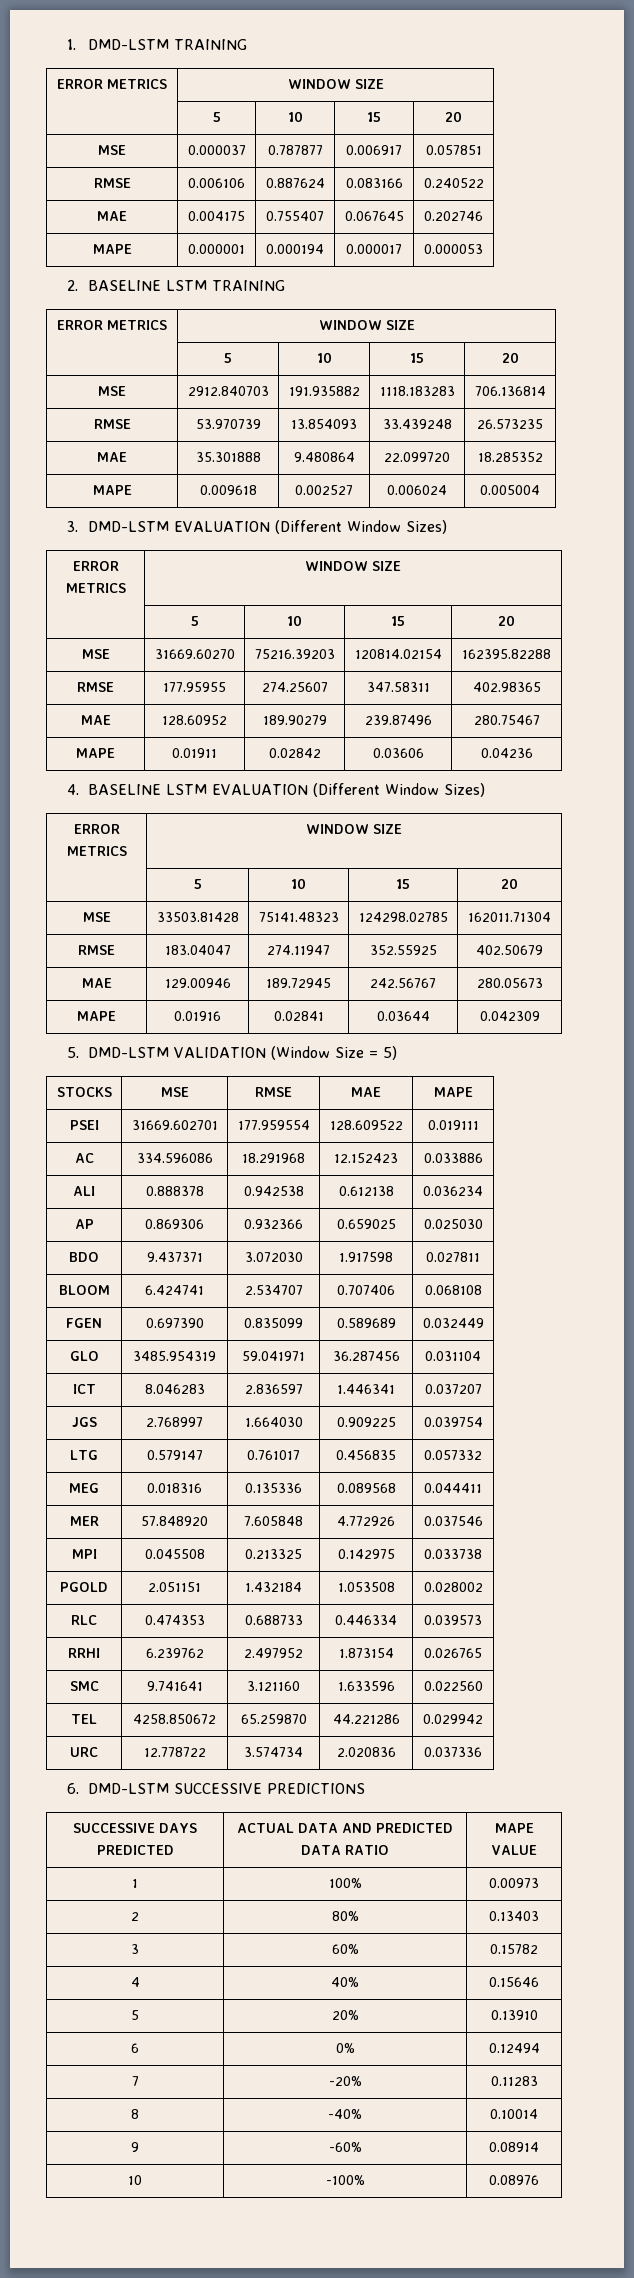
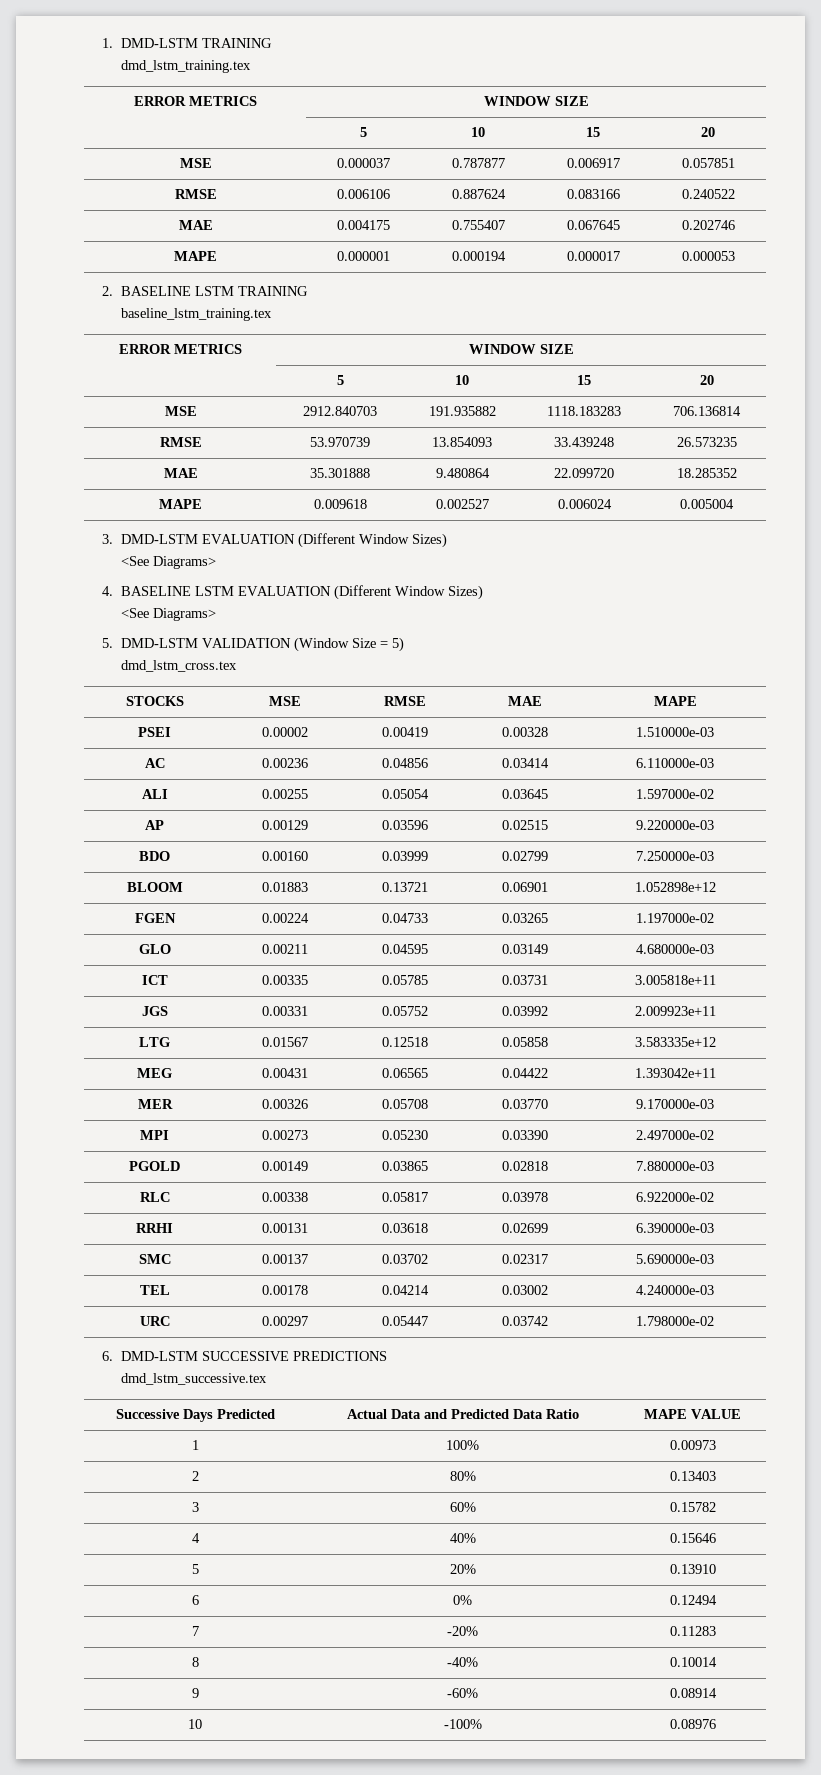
(248, 44) none -> [120,60,251,73] // dmd_lstm_training.tex
(286, 285) none -> [120,308,272,321] // baseline_lstm_training.tex
[72,561,119,571] [65,583,126,593] [305,561,401,571] [190,616,199,626] [287,615,302,626] [391,616,405,626] [498,615,515,626] [81,649,110,659] [154,649,235,659] [254,649,335,659] [354,649,442,659] [462,649,551,659] [77,682,114,692] [163,682,226,692] [261,682,328,692] [366,682,430,692] [472,682,541,692] [80,715,111,725] [162,715,227,725] [262,715,327,725] [364,715,432,725] [473,715,540,725] [76,748,115,758] [172,748,217,758] [268,748,321,758] [372,748,424,758] [480,748,533,758] // ERROR METRICS | WINDOW SIZE // | 5 | 10 | 15 | 20 // MSE | 31669.60270 | 75216.39203 | 120814.02154 | 162395.82288 // RMSE | 177.95955 | 274.25607 | 347.58311 | 402.98365 // MAE | 128.60952 | 189.90279 | 239.87496 | 280.75467 // MAPE | 0.01911 | 0.02842 | 0.03606 | 0.04236 -> [120,556,216,569] // <See Diagrams>
[73,824,120,834] [66,846,127,856] [306,824,402,834] [193,879,202,889] [291,878,306,889] [396,879,410,889] [501,878,518,889] [82,912,111,922] [156,912,239,922] [258,912,339,922] [358,912,448,922] [468,912,551,922] [78,945,115,955] [164,945,231,955] [267,945,330,955] [369,945,437,955] [476,945,543,955] [81,978,112,988] [164,978,231,988] [266,978,331,988] [370,978,436,988] [476,978,543,988] [77,1011,116,1021] [174,1011,221,1021] [273,1011,324,1021] [376,1011,430,1021] [479,1011,540,1021] // ERROR METRICS | WINDOW SIZE // | 5 | 10 | 15 | 20 // MSE | 33503.81428 | 75141.48323 | 124298.02785 | 162011.71304 // RMSE | 183.04047 | 274.11947 | 352.55925 | 402.50679 // MAE | 129.00946 | 189.72945 | 242.56767 | 280.05673 // MAPE | 0.01916 | 0.02841 | 0.03644 | 0.042309 -> [120,608,216,621] // <See Diagrams>
(398, 1053) none -> [120,660,237,672] // dmd_lstm_cross.tex
[131,1120,218,1130] [237,1120,310,1130] [329,1120,403,1130] [427,1120,479,1130] [74,1153,94,1163] [136,1153,213,1163] [242,1153,305,1163] [334,1153,398,1163] [423,1153,483,1163] [73,1186,95,1196] [145,1186,204,1196] [243,1186,304,1196] [338,1186,394,1196] [423,1186,483,1196] [74,1219,94,1229] [145,1219,204,1229] [244,1219,303,1229] [336,1219,396,1229] [423,1219,483,1229] [69,1252,99,1262] [146,1252,203,1262] [244,1252,303,1262] [339,1252,393,1262] [426,1252,480,1262] [58,1285,110,1295] [145,1285,204,1295] [244,1285,303,1295] [337,1285,395,1295] [424,1285,482,1295] [66,1318,102,1328] [145,1318,204,1328] [244,1318,303,1328] [336,1318,396,1328] [422,1318,484,1328] [69,1351,99,1361] [133,1351,216,1361] [242,1351,305,1361] [332,1351,400,1361] [425,1351,481,1361] [72,1384,96,1394] [144,1384,205,1394] [244,1384,303,1394] [337,1384,395,1394] [424,1384,482,1394] [71,1417,97,1427] [146,1417,203,1427] [244,1417,303,1427] [336,1417,396,1427] [423,1417,483,1427] [70,1450,99,1460] [146,1450,203,1460] [247,1450,300,1460] [336,1450,396,1460] [424,1450,482,1460] [69,1483,99,1493] [147,1483,202,1493] [245,1483,302,1493] [336,1483,396,1493] [424,1483,482,1493] [69,1516,99,1526] [141,1516,208,1526] [244,1516,303,1526] [337,1516,395,1526] [423,1516,483,1526] [71,1549,97,1559] [144,1549,205,1559] [245,1549,302,1559] [337,1549,395,1559] [424,1549,482,1559] [60,1582,108,1592] [148,1582,201,1592] [245,1582,302,1592] [337,1582,395,1592] [423,1582,483,1592] [71,1615,97,1625] [144,1615,205,1625] [244,1615,303,1625] [335,1615,397,1625] [424,1615,482,1625] [68,1648,100,1658] [145,1648,204,1658] [244,1648,303,1658] [338,1648,394,1658] [424,1648,482,1658] [69,1681,99,1691] [146,1681,203,1691] [247,1681,300,1691] [337,1681,395,1691] [423,1681,483,1691] [71,1714,97,1724] [133,1714,216,1724] [240,1714,307,1724] [332,1714,400,1724] [423,1714,483,1724] [70,1747,98,1757] [143,1747,206,1757] [244,1747,303,1757] [336,1747,396,1757] [424,1747,482,1757] [67,1783,366,1794] [73,1823,197,1833] [96,1845,174,1855] [237,1823,453,1833] [301,1845,389,1855] 31669.602701 | 177.959554 | 128.609522 | 0.019111 // AC | 334.596086 | 18.291968 | 12.152423 | 0.033886 // ALI | 0.888378 | 0.942538 | 0.612138 | 0.036234 // AP | 0.869306 | 0.932366 | 0.659025 | 0.025030 // BDO | 9.437371 | 3.072030 | 1.917598 | 0.027811 // BLOOM | 6.424741 | 2.534707 | 0.707406 | 0.068108 // FGEN | 0.697390 | 0.835099 | 0.589689 | 0.032449 // GLO | 3485.954319 | 59.041971 | 36.287456 | 0.031104 // ICT | 8.046283 | 2.836597 | 1.446341 | 0.037207 // JGS | 2.768997 | 1.664030 | 0.909225 | 0.039754 // LTG | 0.579147 | 0.761017 | 0.456835 | 0.057332 // MEG | 0.018316 | 0.135336 | 0.089568 | 0.044411 // MER | 57.848920 | 7.605848 | 4.772926 | 0.037546 // MPI | 0.045508 | 0.213325 | 0.142975 | 0.033738 // PGOLD | 2.051151 | 1.432184 | 1.053508 | 0.028002 // RLC | 0.474353 | 0.688733 | 0.446334 | 0.039573 // RRHI | 6.239762 | 2.497952 | 1.873154 | 0.026765 // SMC | 9.741641 | 3.121160 | 1.633596 | 0.022560 // TEL | 4258.850672 | 65.259870 | 44.221286 | 0.029942 // URC | 12.778722 | 3.574734 | 2.020836 | 0.037336 // 6. DMD-LSTM SUCCESSIVE PREDICTIONS // SUCCESSIVE DAYS PREDICTED | ACTUAL DATA AND PREDICTED DATA RATIO -> [261,727,308,737] [381,727,428,737] [501,727,548,737] [636,727,714,737] [144,758,165,768] [261,758,308,768] [381,758,428,768] [501,758,549,768] [636,758,714,768] [141,789,168,799] [261,789,308,799] [381,789,429,799] [501,789,548,799] [636,789,714,799] [145,820,164,830] [261,820,308,830] [381,820,428,830] [501,820,548,830] [636,820,714,830] [139,851,170,861] [261,851,308,861] [381,851,428,861] [501,851,548,861] [636,851,714,861] [126,882,183,892] [261,882,308,892] [381,882,428,892] [501,882,548,892] [634,882,716,892] [134,913,176,923] [261,913,309,923] [381,913,428,923] [501,913,548,923] [636,913,714,923] [138,944,171,954] [261,944,308,954] [381,944,428,954] [501,944,548,954] [636,944,714,954] [141,975,168,985] [261,975,308,985] [381,975,428,985] [501,975,548,985] [634,975,716,985] [141,1006,168,1016] [261,1006,308,1016] [381,1006,428,1016] [501,1006,548,1016] [634,1006,716,1016] [139,1037,170,1047] [261,1037,308,1047] [381,1037,428,1047] [501,1037,548,1047] [634,1037,716,1047] [137,1068,172,1078] [261,1068,308,1078] [381,1068,428,1078] [501,1068,548,1078] [634,1068,716,1078] [137,1099,173,1109] [261,1099,308,1109] [381,1099,428,1109] [501,1099,548,1109] [636,1099,714,1109] [140,1130,169,1140] [261,1130,308,1140] [381,1130,428,1140] [501,1130,548,1140] [636,1130,714,1140] [129,1161,180,1171] [261,1161,308,1171] [381,1161,428,1171] [501,1161,548,1171] [636,1161,714,1171] [139,1192,170,1202] [261,1192,308,1202] [381,1192,428,1202] [501,1192,548,1202] [636,1192,714,1202] [136,1223,173,1233] [261,1223,308,1233] [381,1223,428,1233] [501,1223,548,1233] [636,1223,714,1233] [138,1254,171,1264] [261,1254,308,1264] [381,1254,428,1264] [501,1254,548,1264] [636,1254,714,1264] [139,1285,170,1295] [261,1285,308,1295] [381,1285,429,1295] [501,1285,548,1295] [636,1285,714,1295] [139,1316,170,1326] [261,1316,308,1326] [381,1316,428,1326] [501,1316,548,1326] [636,1316,714,1326] [102,1351,387,1361] [120,1373,267,1385] [115,1409,275,1422] [346,1409,579,1419] 0.00002 | 0.00419 | 0.00328 | 1.510000e-03 // AC | 0.00236 | 0.04856 | 0.03414 | 6.110000e-03 // ALI | 0.00255 | 0.05054 | 0.03645 | 1.597000e-02 // AP | 0.00129 | 0.03596 | 0.02515 | 9.220000e-03 // BDO | 0.00160 | 0.03999 | 0.02799 | 7.250000e-03 // BLOOM | 0.01883 | 0.13721 | 0.06901 | 1.052898e+12 // FGEN | 0.00224 | 0.04733 | 0.03265 | 1.197000e-02 // GLO | 0.00211 | 0.04595 | 0.03149 | 4.680000e-03 // ICT | 0.00335 | 0.05785 | 0.03731 | 3.005818e+11 // JGS | 0.00331 | 0.05752 | 0.03992 | 2.009923e+11 // LTG | 0.01567 | 0.12518 | 0.05858 | 3.583335e+12 // MEG | 0.00431 | 0.06565 | 0.04422 | 1.393042e+11 // MER | 0.00326 | 0.05708 | 0.03770 | 9.170000e-03 // MPI | 0.00273 | 0.05230 | 0.03390 | 2.497000e-02 // PGOLD | 0.00149 | 0.03865 | 0.02818 | 7.880000e-03 // RLC | 0.00338 | 0.05817 | 0.03978 | 6.922000e-02 // RRHI | 0.00131 | 0.03618 | 0.02699 | 6.390000e-03 // SMC | 0.00137 | 0.03702 | 0.02317 | 5.690000e-03 // TEL | 0.00178 | 0.04214 | 0.03002 | 4.240000e-03 // URC | 0.00297 | 0.05447 | 0.03742 | 1.798000e-02 // 6. DMD-LSTM SUCCESSIVE PREDICTIONS // dmd_lstm_successive.tex // Successive Days Predicted | Actual Data and Predicted Data Ratio

